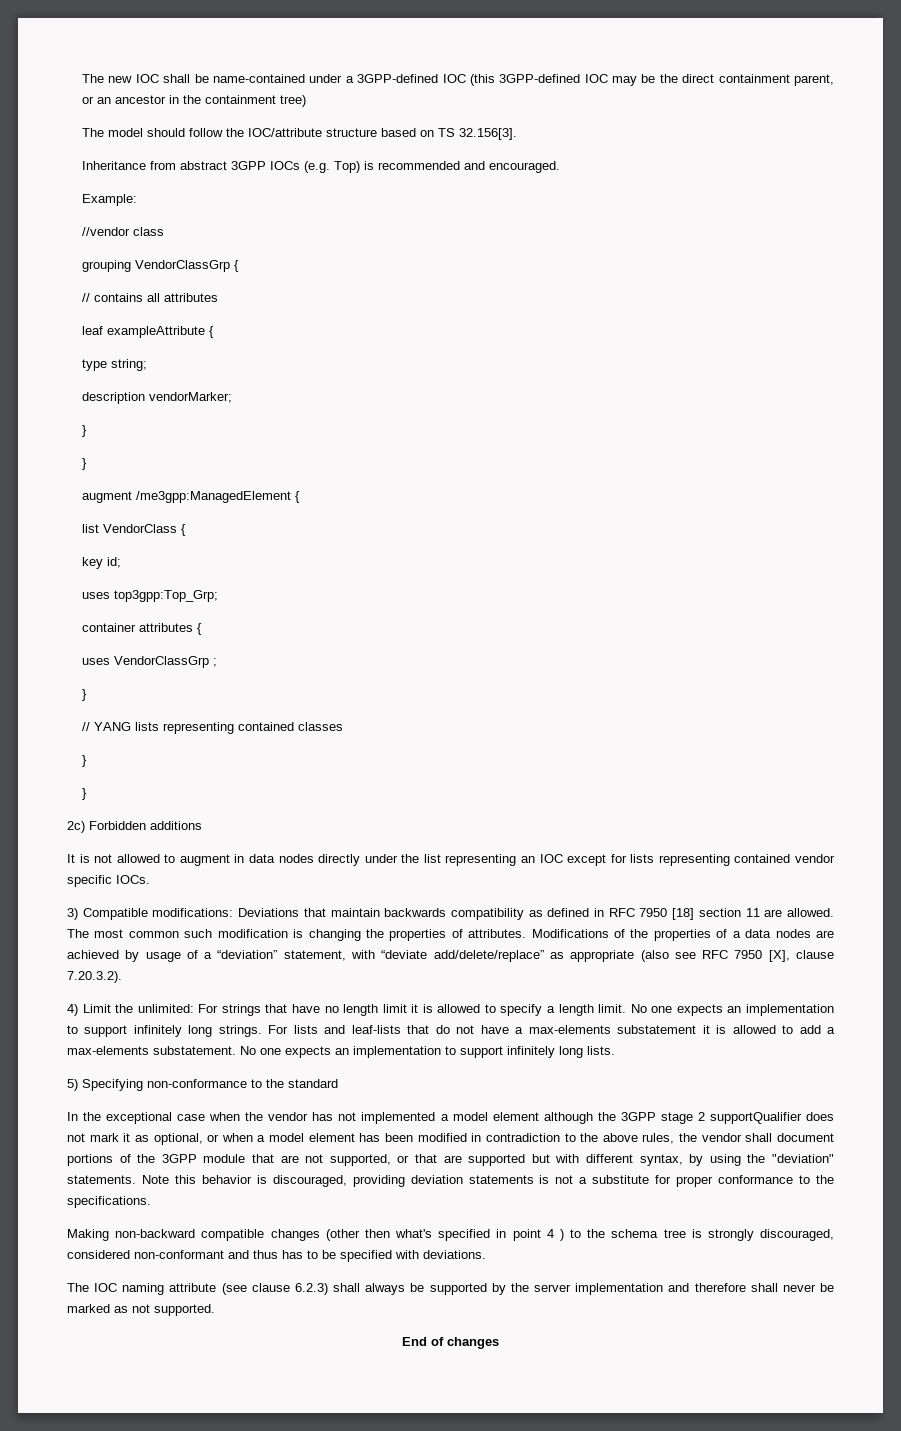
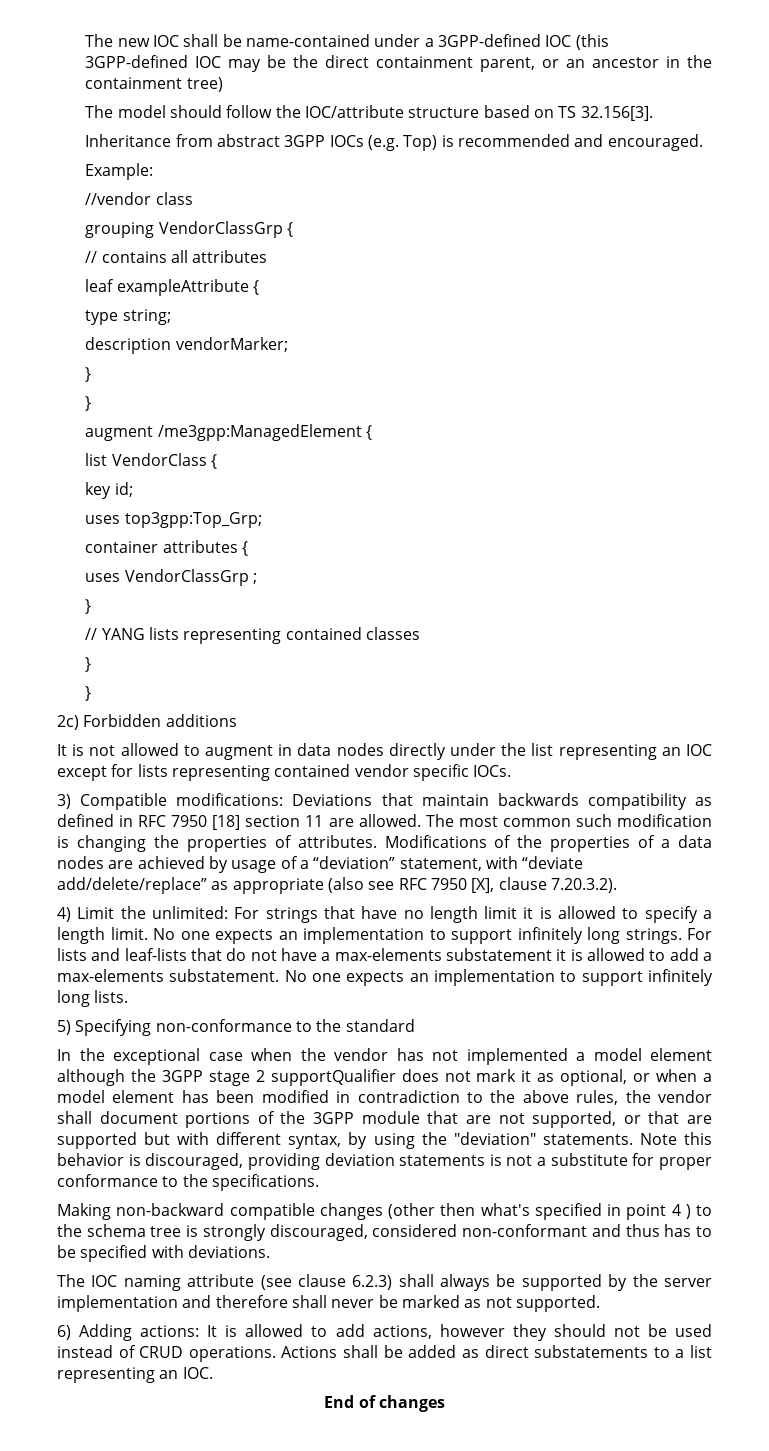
(215, 1310) none -> [57,1324,712,1341] [57,1345,713,1362] [57,1367,213,1383] // 6) Adding actions: It is allowed to add actions, however they should not be used instead of CRUD operations. Actions shall be added as direct substatements to a list representing an IOC.

